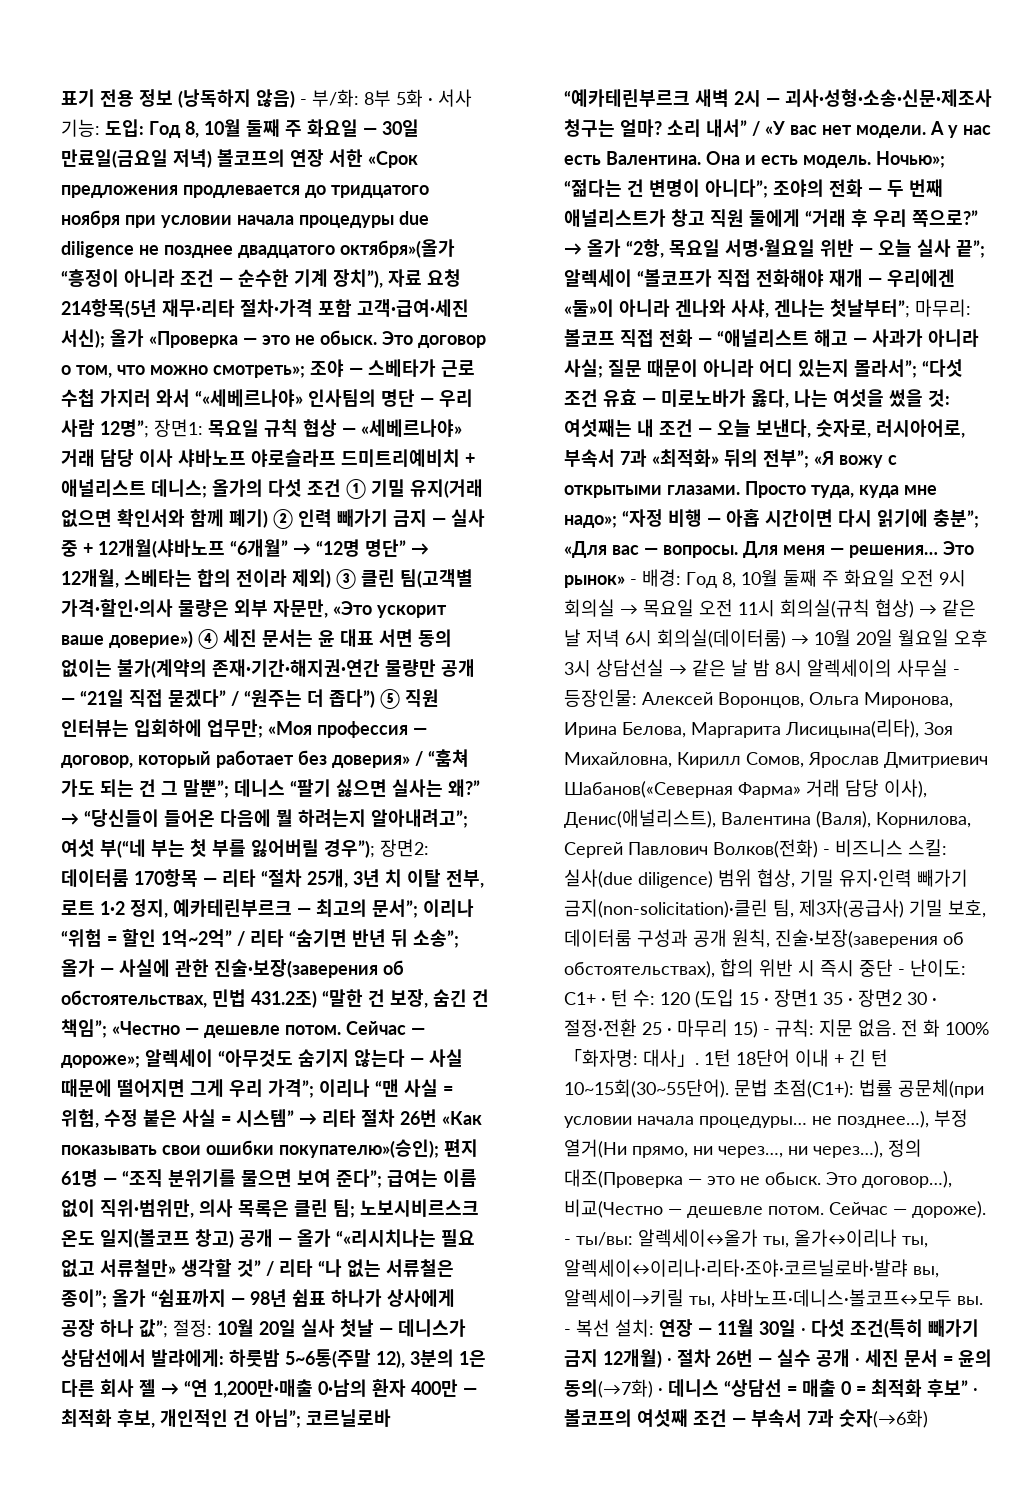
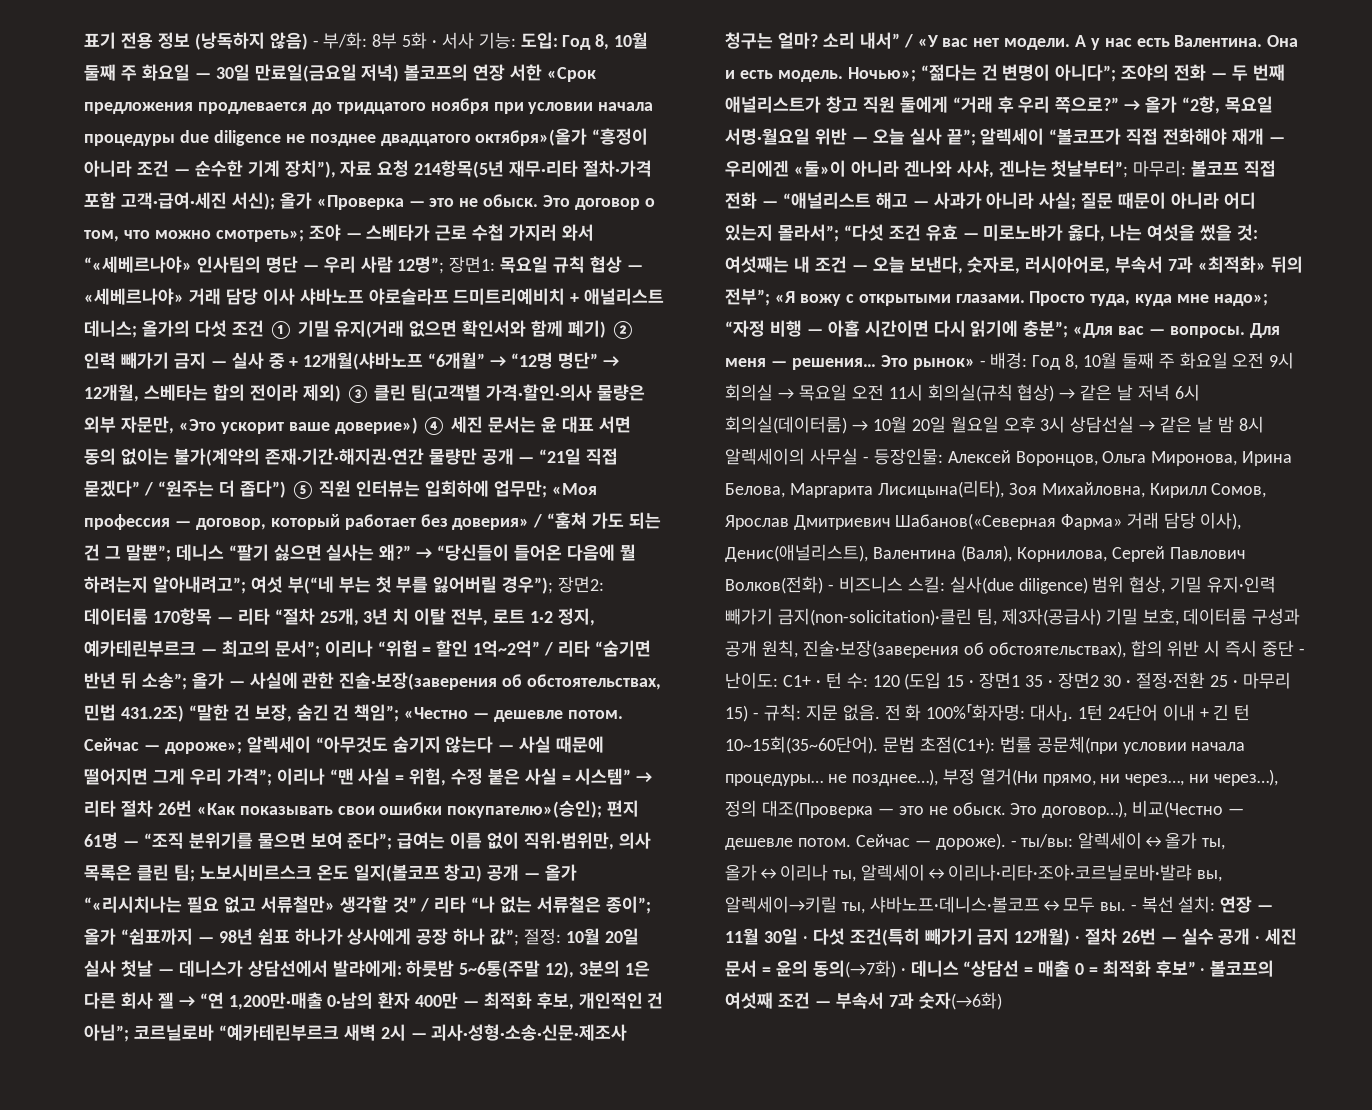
[736,1049,791,1067] 18단어 -> [1107,704,1158,721] 24단어
[564,1079,730,1098] 10~15회(30~55단어). -> [725,736,879,754] 10~15회(35~60단어).

